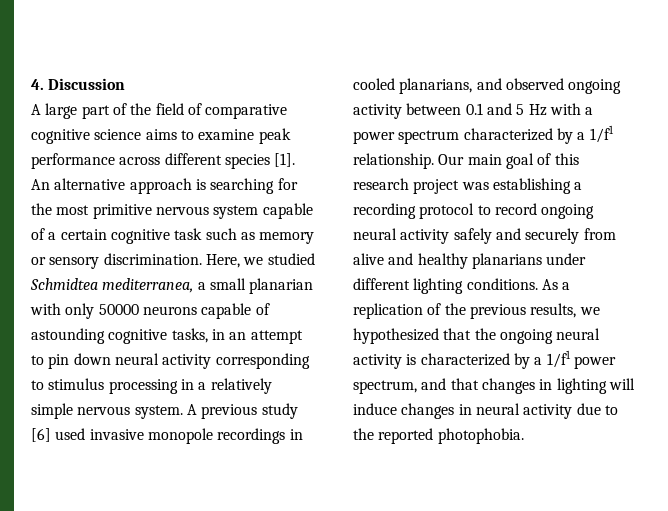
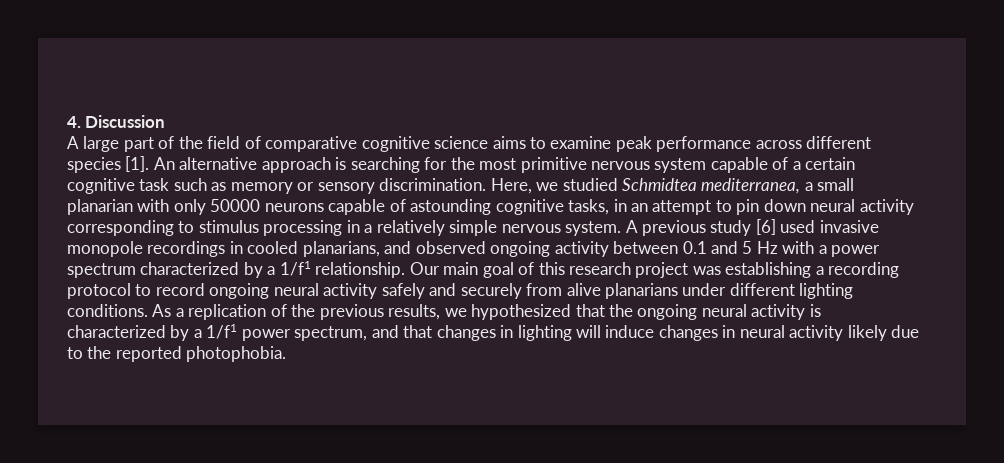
[388,253,468,269] and healthy -> (601, 289) none
(573, 411) none -> [847,325,887,341] likely

